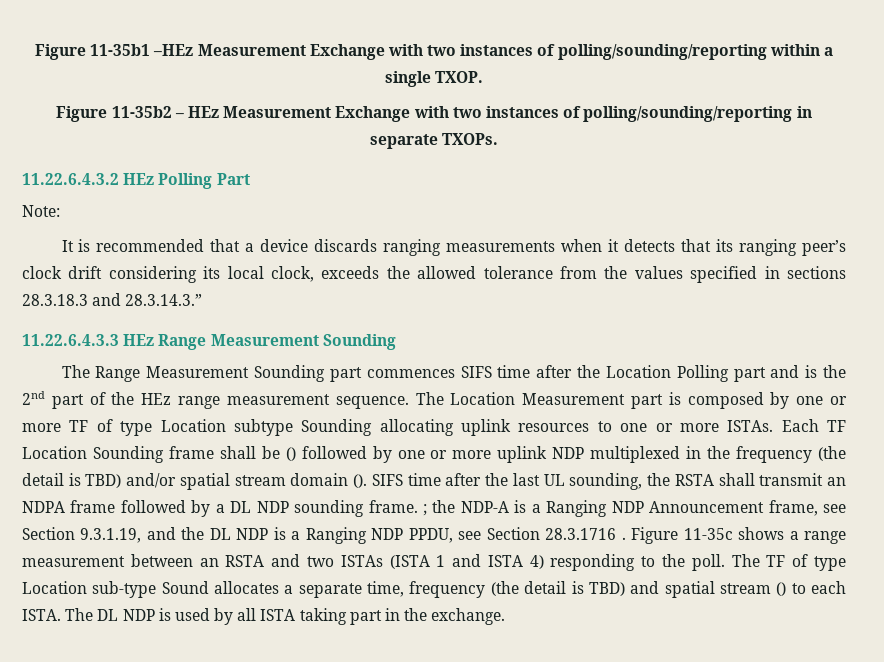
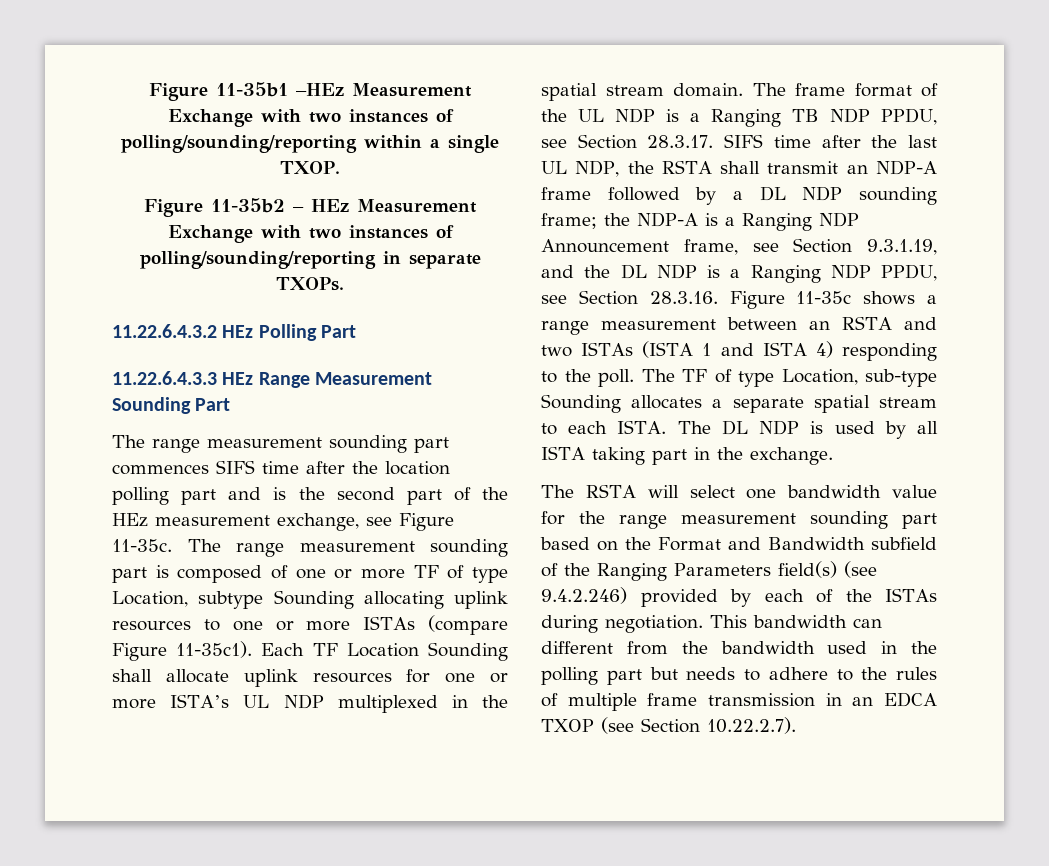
[22,205,60,217] [61,239,847,256] [22,266,846,283] [22,293,203,306] // Note: // It is recommended that a device discards ranging measurements when it detects that its ranging peer’s clock drift considering its local clock, exceeds the allowed tolerance from the values specified in sections 28.3.18.3 and 28.3.14.3.” -> (357, 331) none
[61,365,325,382] // The Range Measurement Sounding -> [195,398,231,411] [112,435,407,453] Part // The range measurement sounding
[605,365,729,382] Location Polling -> [385,461,450,475] [112,487,169,505] location polling
[22,391,45,405] 2nd -> [336,487,395,501] second
[178,392,626,409] range measurement sequence. The Location Measurement -> [155,513,454,531] [112,539,508,557] measurement exchange, see Figure 11-35c. The range measurement sounding
[770,392,790,409] by -> [271,565,288,579] of
[160,419,226,432] Location -> [112,591,188,607] Location,
[727,419,846,432] [22,446,548,463] ISTAs. Each TF Location Sounding frame shall be () followed by one or more uplink -> [363,615,508,635] [112,641,508,661] [112,669,508,687] [112,694,270,709] ISTAs (compare Figure 11-35c1). Each TF Location Sounding shall allocate uplink resources for one or more ISTA’s UL
[736,446,847,463] [22,473,368,490] frequency (the detail is TBD) and/or spatial stream domain (). -> [541,83,938,101] [541,108,937,127] [541,134,714,149] spatial stream domain. The frame format of the UL NDP is a Ranging TB NDP PPDU, see Section 28.3.17.
[569,473,643,490] sounding, -> [575,160,620,177] NDP,
[22,501,65,513] NDPA -> [876,160,937,175] NDP-A
[368,500,428,516] frame. ; -> [541,213,597,229] frame;
[545,528,626,540] 28.3.1716 . -> [649,291,718,304] 28.3.16.
[22,581,787,598] Location sub-type Sound allocates a separate time, frequency (the detail is TBD) and spatial stream () -> [781,369,937,387] [541,394,937,413] Location, sub-type Sounding allocates a separate spatial stream
(506, 616) none -> [541,484,937,499] [541,511,937,529] [540,537,937,551] [541,561,877,581] [541,587,938,607] [541,615,882,633] [541,641,937,655] [541,667,937,685] [541,692,937,711] [541,717,796,734] // The RSTA will select one bandwidth value for the range measurement sounding part based on the Format and Bandwidth subfield of the Ranging Parameters field(s) (see 9.4.2.246) provided by each of the ISTAs during negotiation. This bandwidth can different from the bandwidth used in the polling part but needs to adhere to the rules of multiple frame transmission in an EDCA TXOP (see Section 10.22.2.7).

